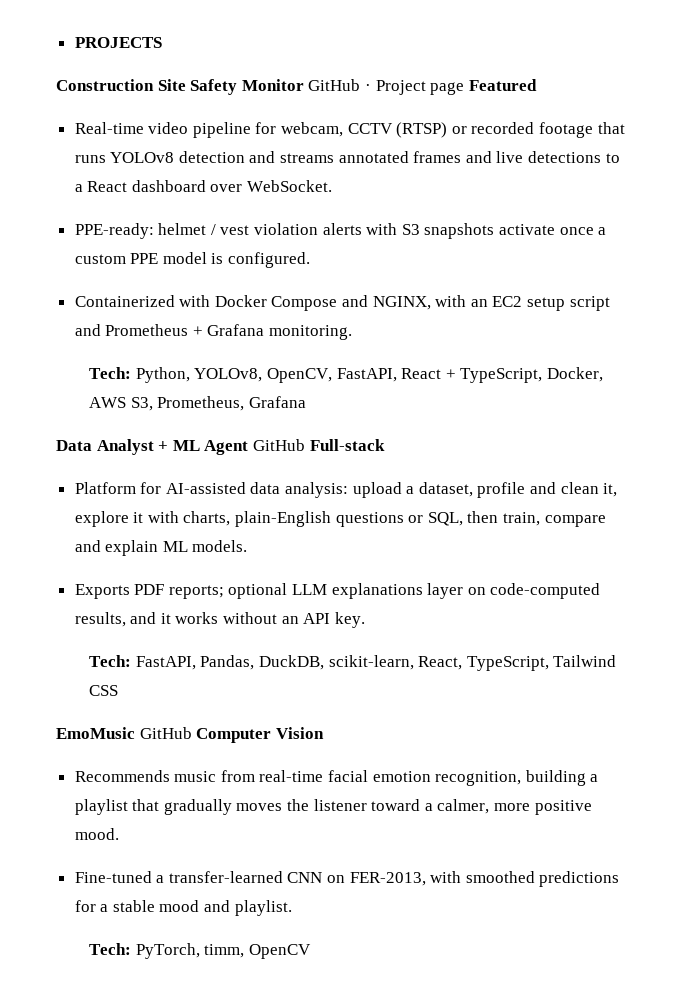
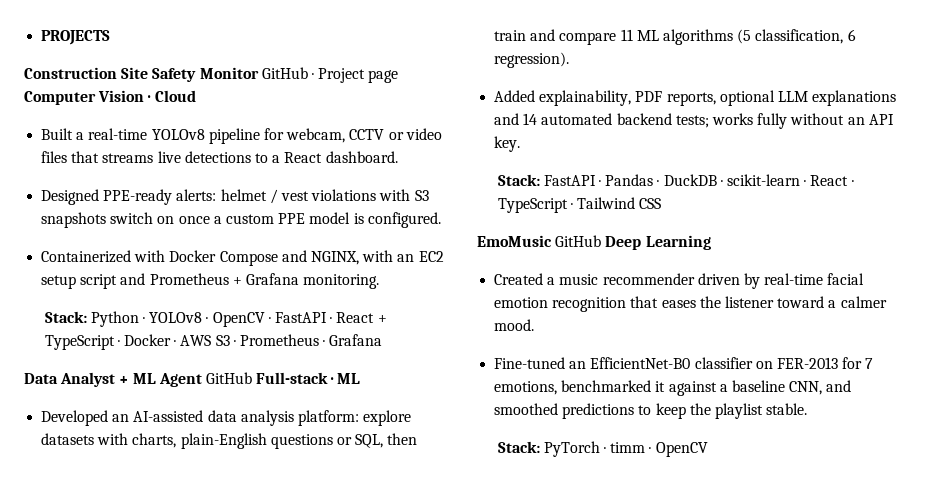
[468,79,537,91] [74,122,625,138] [74,151,492,163] Featured // Real-time video pipeline for webcam, CCTV (RTSP) or recorded footage that runs YOLOv8 detection and streams annotated frames and -> [24,90,196,105] [41,128,442,144] [41,151,154,163] Computer Vision · Cloud // Built a real-time YOLOv8 pipeline for webcam, CCTV or video files that streams
[131,180,333,192] [74,223,154,239] dashboard over WebSocket. // PPE-ready: -> [325,151,398,163] [41,189,217,205] dashboard. // Designed PPE-ready alerts:
[254,223,362,235] violation alerts -> [311,189,377,201] violations
[499,224,556,235] activate -> [110,212,175,224] switch on
[89,367,603,383] [89,396,245,411] Tech: Python, YOLOv8, OpenCV, FastAPI, React + TypeScript, Docker, AWS S3, Prometheus, -> [44,311,387,327] [44,334,326,350] Stack: Python · YOLOv8 · OpenCV · FastAPI · React + TypeScript · Docker · AWS S3 · Prometheus ·
[74,482,618,498] [74,511,144,527] // Platform for AI-assisted data analysis: upload a dataset, profile and clean it, explore it -> [331,373,361,384] [41,410,412,426] [41,433,95,445] · ML // Developed an AI-assisted data analysis platform: explore datasets
[503,512,606,527] [74,540,248,556] [74,583,601,599] [74,612,365,628] [89,655,617,671] [89,685,119,696] [56,727,324,743] [74,770,599,786] [74,799,283,815] train, compare and explain ML models. // Exports PDF reports; optional LLM explanations layer on code-computed results, and it works without an API key. // Tech: FastAPI, Pandas, DuckDB, scikit-learn, React, TypeScript, Tailwind CSS // EmoMusic GitHub Computer Vision // Recommends music from real-time facial emotion recognition, building a playlist that gradually moves -> [494,29,856,45] [494,52,570,68] [494,90,897,106] [494,113,894,129] [494,136,521,152] [497,174,854,186] [497,197,662,213] [477,235,711,250] [494,273,865,289] [494,296,696,312] train and compare 11 ML algorithms (5 classification, 6 regression). // Added explainability, PDF reports, optional LLM explanations and 14 automated backend tests; works fully without an API key. // Stack: FastAPI · Pandas · DuckDB · scikit-learn · React · TypeScript · Tailwind CSS // EmoMusic GitHub Deep Learning // Created a music recommender driven by real-time facial emotion recognition that eases
[437,799,592,815] calmer, more positive -> [840,296,887,308] calmer
[156,871,620,887] [74,900,292,916] [89,943,245,959] a transfer-learned CNN on FER-2013, with smoothed predictions for a stable mood and playlist. // Tech: PyTorch, timm, -> [569,357,874,369] [494,380,852,396] [494,403,808,419] [497,441,652,457] an EfficientNet-B0 classifier on FER-2013 for 7 emotions, benchmarked it against a baseline CNN, and smoothed predictions to keep the playlist stable. // Stack: PyTorch · timm ·

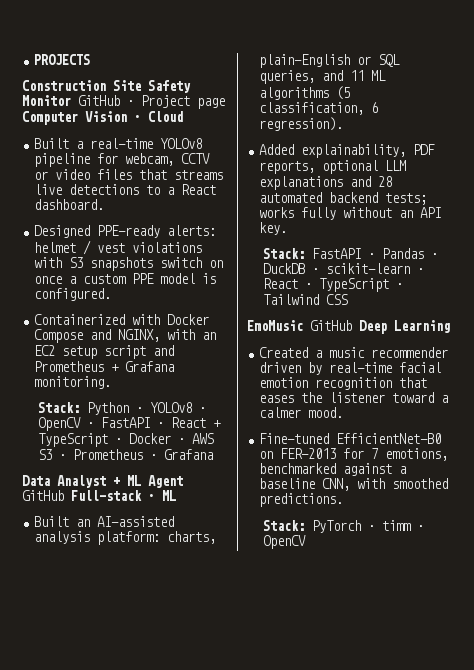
[41,410,109,426] Developed -> [34,516,70,527] Built
[207,410,237,422] data -> (175, 521) none
[363,410,412,426] [41,433,418,449] [494,29,617,45] explore datasets with charts, plain-English questions or SQL, then train and compare -> [167,531,217,544] [259,54,401,68] [259,70,344,84] charts, plain-English or SQL queries, and
[523,113,538,125] 14 -> [378,176,393,187] 28
[569,357,753,369] an EfficientNet-B0 classifier -> [336,433,442,444] EfficientNet-B0
[655,381,666,392] it -> (337, 468) none
[826,380,852,392] [494,403,808,419] and smoothed predictions to keep the playlist stable. -> [357,478,449,489] [259,493,344,507] with smoothed predictions.

